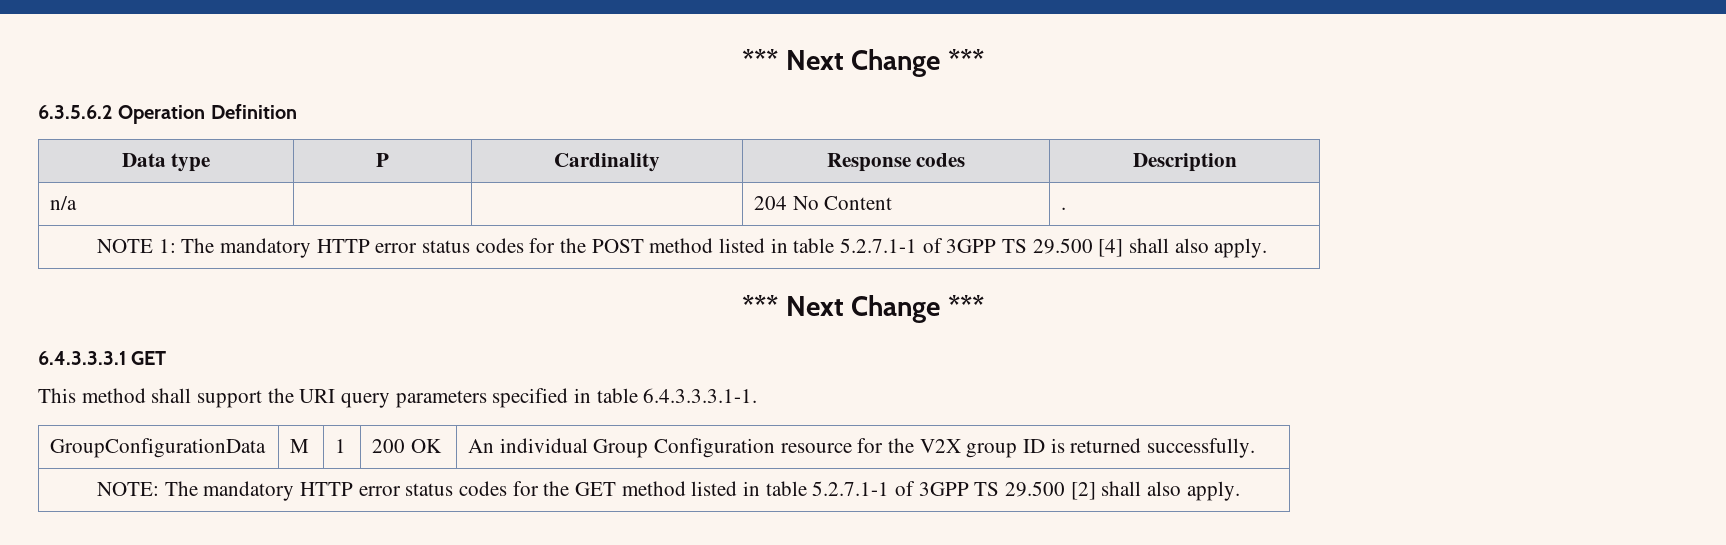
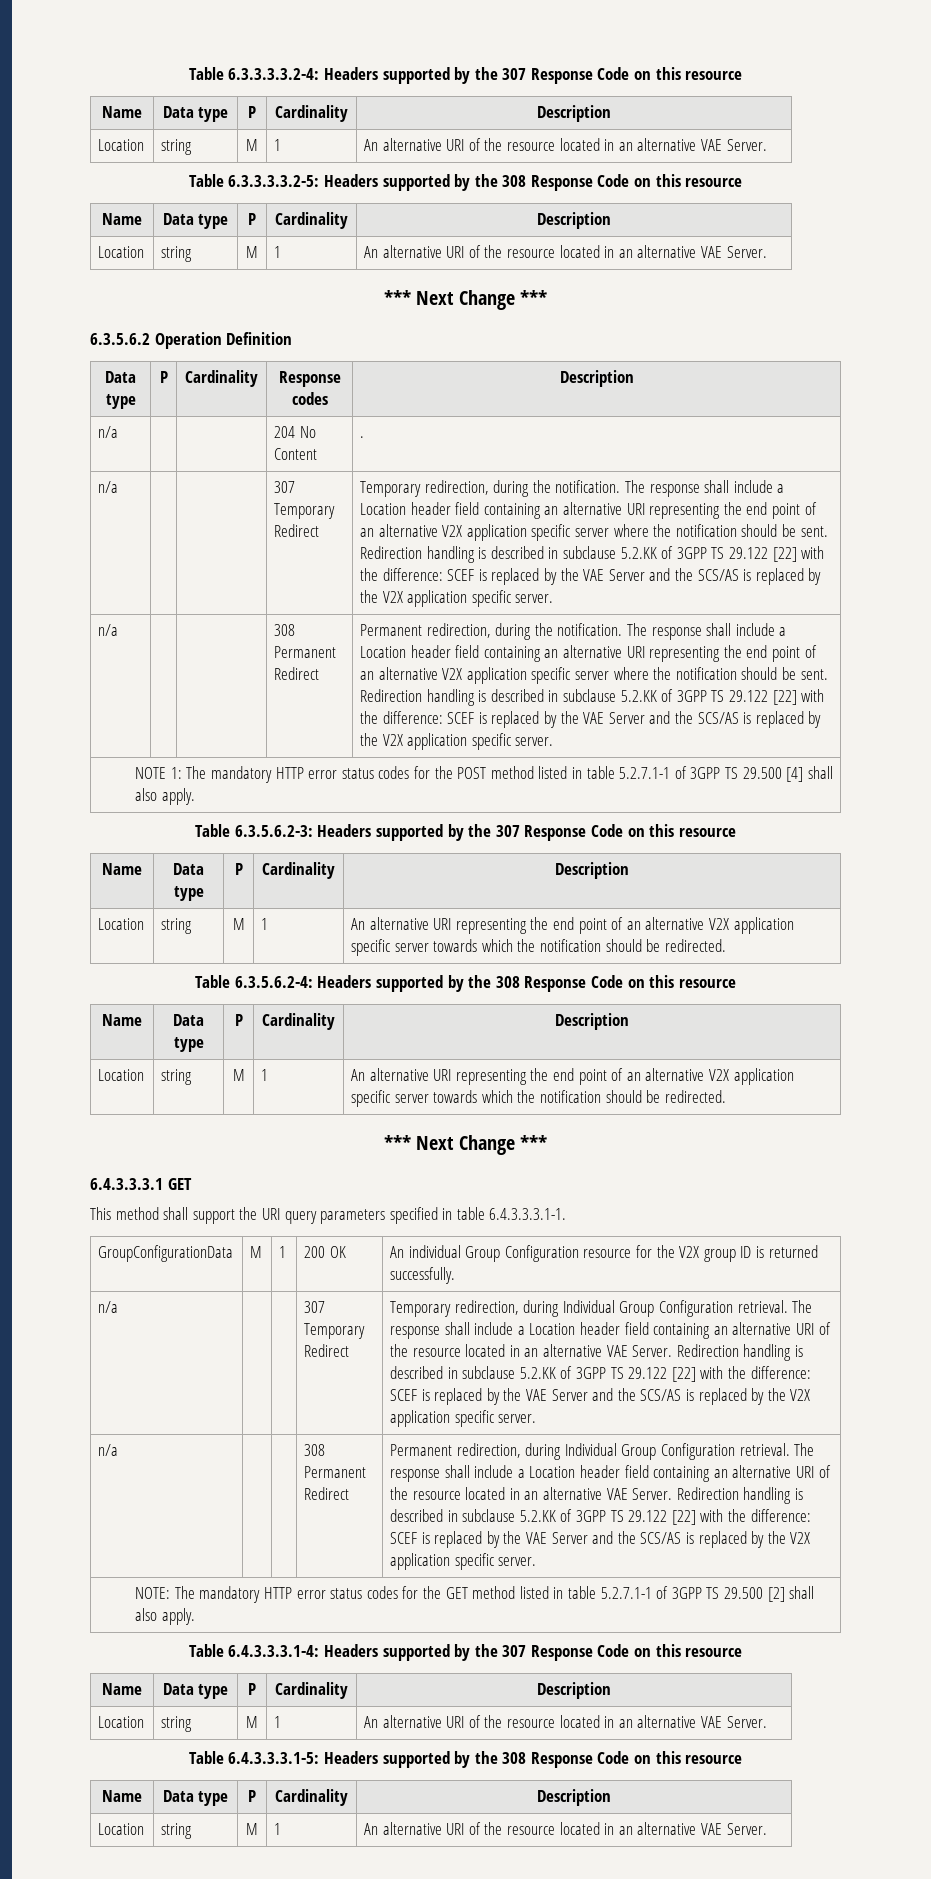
(742, 59) none -> [188,67,743,84] [102,106,142,118] [162,106,229,122] [248,106,256,118] [275,105,348,122] [537,105,611,122] [98,139,145,151] [161,139,193,155] [246,139,258,151] [274,139,282,151] [364,138,767,151] [188,174,743,191] [102,213,142,225] [162,213,229,229] [248,213,256,225] [275,212,348,229] [537,212,611,229] [98,246,145,258] [161,246,193,262] [246,246,258,258] [274,246,282,258] [364,245,767,258] Table 6.3.3.3.3.2-4: Headers supported by the 307 Response Code on this resource // Name | Data type | P | Cardinality | Description // Location | string | M | 1 | An alternative URI of the resource located in an alternative VAE Server. // Table 6.3.3.3.3.2-5: Headers supported by the 308 Response Code on this resource // Name | Data type | P | Cardinality | Description // Location | string | M | 1 | An alternative URI of the resource located in an alternative VAE Server. //
(1067, 208) none -> [98,481,119,493] [274,481,296,493] [274,503,336,519] [274,524,320,537] [360,480,785,497] [360,502,817,519] [360,524,828,541] [360,546,825,563] [360,568,822,585] [360,590,554,607] [98,624,119,636] [274,624,296,636] [274,646,337,658] [274,667,320,680] [360,623,787,640] [360,645,817,662] [360,667,828,684] [360,689,825,706] [360,711,822,728] [360,733,554,750] // n/a | | | 307 Temporary Redirect | Temporary redirection, during the notification. The response shall include a Location header field containing an alternative URI representing the end point of an alternative V2X application specific server where the notification should be sent. Redirection handling is described in subclause 5.2.KK of 3GPP TS 29.122 [22] with the difference: SCEF is replaced by the VAE Server and the SCS/AS is replaced by the V2X application specific server. // n/a | | | 308 Permanent Redirect | Permanent redirection, during the notification. The response shall include a Location header field containing an alternative URI representing the end point of an alternative V2X application specific server where the notification should be sent. Redirection handling is described in subclause 5.2.KK of 3GPP TS 29.122 [22] with the difference: SCEF is replaced by the VAE Server and the SCS/AS is replaced by the V2X application specific server.
(1268, 248) none -> [195,824,736,841] [102,863,142,875] [173,863,204,875] [173,886,204,901] [234,863,243,875] [262,862,335,879] [555,862,629,879] [98,918,145,930] [161,918,193,934] [232,918,245,930] [261,918,269,930] [351,917,794,934] [351,939,726,956] [195,975,736,992] [102,1014,142,1026] [173,1014,204,1026] [173,1037,204,1052] [234,1014,243,1026] [262,1013,335,1030] [555,1013,629,1030] [98,1069,145,1081] [161,1069,193,1085] [232,1069,245,1081] [261,1069,269,1081] [351,1068,794,1085] [351,1090,726,1107] // Table 6.3.5.6.2-3: Headers supported by the 307 Response Code on this resource // Name | Data type | P | Cardinality | Description // Location | string | M | 1 | An alternative URI representing the end point of an alternative V2X application specific server towards which the notification should be redirected. // Table 6.3.5.6.2-4: Headers supported by the 308 Response Code on this resource // Name | Data type | P | Cardinality | Description // Location | string | M | 1 | An alternative URI representing the end point of an alternative V2X application specific server towards which the notification should be redirected.
(1256, 448) none -> [98,1301,119,1313] [304,1301,326,1313] [304,1323,366,1339] [304,1344,350,1357] [390,1300,813,1317] [390,1322,831,1339] [390,1344,804,1361] [390,1366,811,1382] [390,1388,811,1405] [390,1410,537,1427] [98,1444,119,1456] [304,1444,326,1456] [304,1466,367,1478] [304,1487,350,1500] [390,1443,815,1460] [390,1465,831,1482] [390,1487,804,1504] [390,1509,811,1525] [390,1531,811,1548] [390,1553,537,1570] // n/a | | | 307 Temporary Redirect | Temporary redirection, during Individual Group Configuration retrieval. The response shall include a Location header field containing an alternative URI of the resource located in an alternative VAE Server. Redirection handling is described in subclause 5.2.KK of 3GPP TS 29.122 [22] with the difference: SCEF is replaced by the VAE Server and the SCS/AS is replaced by the V2X application specific server. // n/a | | | 308 Permanent Redirect | Permanent redirection, during Individual Group Configuration retrieval. The response shall include a Location header field containing an alternative URI of the resource located in an alternative VAE Server. Redirection handling is described in subclause 5.2.KK of 3GPP TS 29.122 [22] with the difference: SCEF is replaced by the VAE Server and the SCS/AS is replaced by the V2X application specific server.
(1240, 491) none -> [188,1644,743,1661] [102,1683,142,1695] [162,1683,229,1699] [248,1683,256,1695] [275,1682,348,1699] [537,1682,611,1699] [98,1716,145,1728] [161,1716,193,1732] [246,1716,258,1728] [274,1716,282,1728] [364,1715,767,1728] [188,1751,743,1768] [102,1790,142,1802] [162,1790,229,1806] [248,1790,256,1802] [275,1789,348,1806] [537,1789,611,1806] [98,1823,145,1835] [161,1823,193,1839] [246,1823,258,1835] [274,1823,282,1835] [364,1822,767,1835] // Table 6.4.3.3.3.1-4: Headers supported by the 307 Response Code on this resource // Name | Data type | P | Cardinality | Description // Location | string | M | 1 | An alternative URI of the resource located in an alternative VAE Server. // Table 6.4.3.3.3.1-5: Headers supported by the 308 Response Code on this resource // Name | Data type | P | Cardinality | Description // Location | string | M | 1 | An alternative URI of the resource located in an alternative VAE Server.

